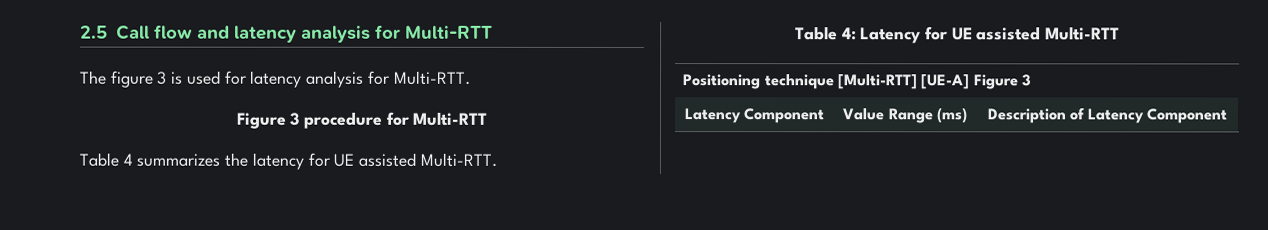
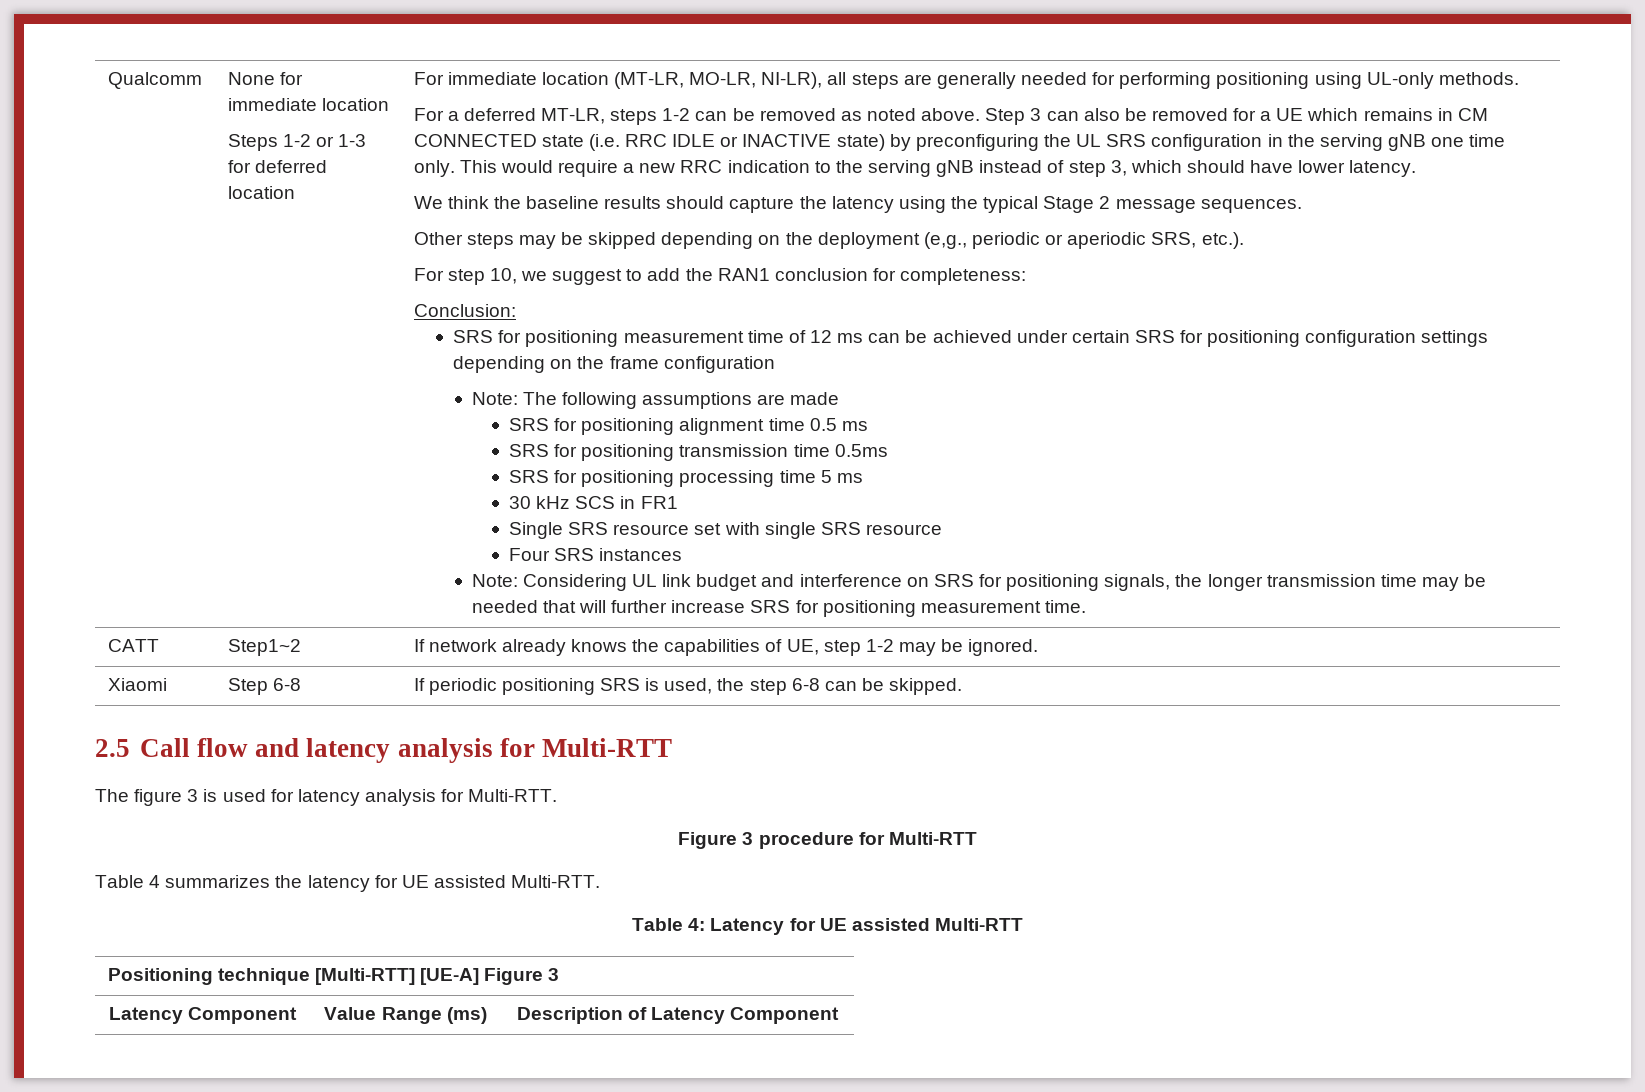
(80, 32) none -> [107,72,202,89] [227,72,303,85] [227,98,389,111] [227,134,367,151] [227,160,327,173] [227,186,295,199] [413,72,1519,89] [413,108,1488,125] [413,134,1506,151] [413,160,1417,177] [413,196,1302,213] [413,232,1244,249] [413,268,1027,285] [413,304,516,317] [453,330,1489,347] [453,356,775,373] [471,392,840,409] [509,418,868,435] [509,444,888,461] [509,470,863,487] [509,496,678,509] [509,522,942,539] [509,548,683,561] [471,574,1487,591] [471,600,1086,617] [107,639,159,652] [227,639,301,656] [413,639,1039,656] [107,678,167,691] [227,678,301,695] [413,678,963,695] Qualcomm | None for immediate location // Steps 1-2 or 1-3 for deferred location | For immediate location (MT-LR, MO-LR, NI-LR), all steps are generally needed for performing positioning using UL-only methods. // For a deferred MT-LR, steps 1-2 can be removed as noted above. Step 3 can also be removed for a UE which remains in CM CONNECTED state (i.e. RRC IDLE or INACTIVE state) by preconfiguring the UL SRS configuration in the serving gNB one time only. This would require a new RRC indication to the serving gNB instead of step 3, which should have lower latency. // We think the baseline results should capture the latency using the typical Stage 2 message sequences. // Other steps may be skipped depending on the deployment (e,g., periodic or aperiodic SRS, etc.). // For step 10, we suggest to add the RAN1 conclusion for completeness: // Conclusion: // SRS for positioning measurement time of 12 ms can be achieved under certain SRS for positioning configuration settings depending on the frame configuration // Note: The following assumptions are made // SRS for positioning alignment time 0.5 ms // SRS for positioning transmission time 0.5ms // SRS for positioning processing time 5 ms // 30 kHz SCS in FR1 // Single SRS resource set with single SRS resource // Four SRS instances // Note: Considering UL link budget and interference on SRS for positioning signals, the longer transmission time may be needed that will further increase SRS for positioning measurement time. // CATT | Step1~2 | If network already knows the capabilities of UE, step 1-2 may be ignored. // Xiaomi | Step 6-8 | If periodic positioning SRS is used, the step 6-8 can be skipped. //

